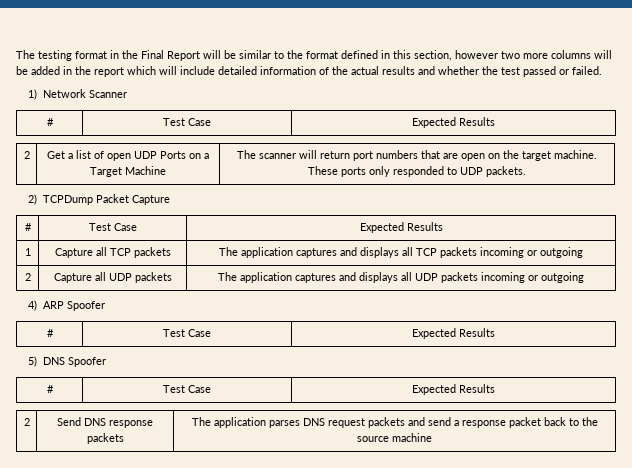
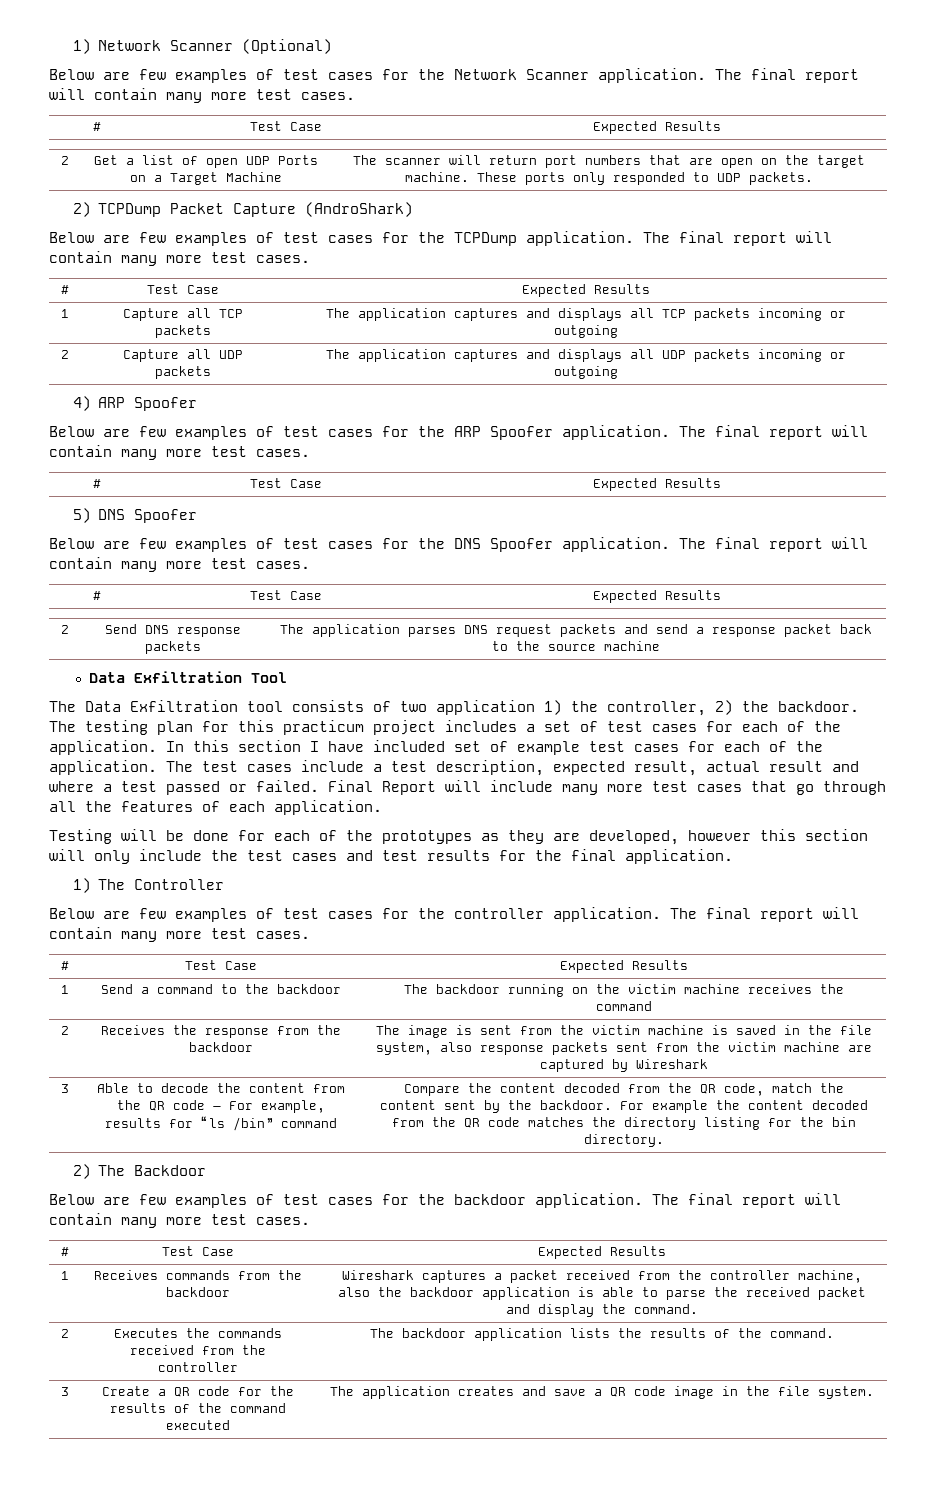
[16,50,612,61] [16,66,602,77] [28,89,127,100] The testing format in the Final Report will be similar to the format defined in this section, however two more columns will be added in the report which will include detailed information of the actual results and whether the test passed or failed. // 1) Network Scanner -> [72,39,333,54] [49,68,859,83] [49,88,355,103] 1) Network Scanner (Optional) // Below are few examples of test cases for the Network Scanner application. The final report will contain many more test cases.
(170, 200) none -> [305,202,414,217] [49,231,832,246] [49,251,310,266] (AndroShark) // Below are few examples of test cases for the TCPDump application. The final report will contain many more test cases.
(105, 306) none -> [49,425,868,440] [49,445,310,460] // Below are few examples of test cases for the ARP Spoofer application. The final report will contain many more test cases.
(106, 362) none -> [49,537,868,552] [49,557,310,572] // Below are few examples of test cases for the DNS Spoofer application. The final report will contain many more test cases.
(432, 437) none -> [88,671,287,683] [49,700,859,716] [49,720,841,735] [49,740,823,755] [49,760,859,776] [49,780,886,795] [49,800,382,815] [49,829,868,845] [49,849,733,864] [72,878,225,893] [49,907,859,922] [49,927,310,942] [60,961,69,970] [184,960,257,970] [559,960,688,973] [60,985,69,994] [100,984,341,994] [403,984,844,997] [595,1001,652,1011] [60,1026,69,1035] [100,1025,341,1038] [188,1042,253,1052] [375,1025,872,1038] [375,1042,872,1055] [539,1059,708,1072] [60,1084,69,1093] [96,1083,345,1093] [116,1100,325,1113] [104,1116,337,1131] [403,1083,844,1096] [379,1100,868,1113] [391,1117,856,1130] [583,1134,664,1147] [72,1164,207,1179] [49,1193,841,1208] [49,1213,310,1228] [60,1247,69,1256] [162,1246,234,1256] [537,1246,666,1259] [60,1271,69,1280] [94,1270,302,1280] [166,1287,230,1297] [341,1270,862,1283] [337,1287,866,1300] [505,1304,698,1317] [60,1329,69,1338] [114,1328,282,1338] [130,1345,266,1355] [158,1362,238,1372] [369,1328,834,1341] [60,1387,69,1396] [102,1386,294,1397] [110,1403,286,1413] [166,1420,230,1430] [329,1386,874,1399] // Data Exfiltration Tool // The Data Exfiltration tool consists of two application 1) the controller, 2) the backdoor. The testing plan for this practicum project includes a set of test cases for each of the application. In this section I have included set of example test cases for each of the application. The test cases include a test description, expected result, actual result and where a test passed or failed. Final Report will include many more test cases that go through all the features of each application. // Testing will be done for each of the prototypes as they are developed, however this section will only include the test cases and test results for the final application. // 1) The Controller // Below are few examples of test cases for the controller application. The final report will contain many more test cases. // # | Test Case | Expected Results // 1 | Send a command to the backdoor | The backdoor running on the victim machine receives the command // 2 | Receives the response from the backdoor | The image is sent from the victim machine is saved in the file system, also response packets sent from the victim machine are captured by Wireshark // 3 | Able to decode the content from the QR code – For example, results for “ls /bin” command | Compare the content decoded from the QR code, match the content sent by the backdoor. For example the content decoded from the QR code matches the directory listing for the bin directory. // 2) The Backdoor // Below are few examples of test cases for the backdoor application. The final report will contain many more test cases. // # | Test Case | Expected Results // 1 | Receives commands from the backdoor | Wireshark captures a packet received from the controller machine, also the backdoor application is able to parse the received packet and display the command. // 2 | Executes the commands received from the controller | The backdoor application lists the results of the command. // 3 | Create a QR code for the results of the command executed | The application creates and save a QR code image in the file system.

